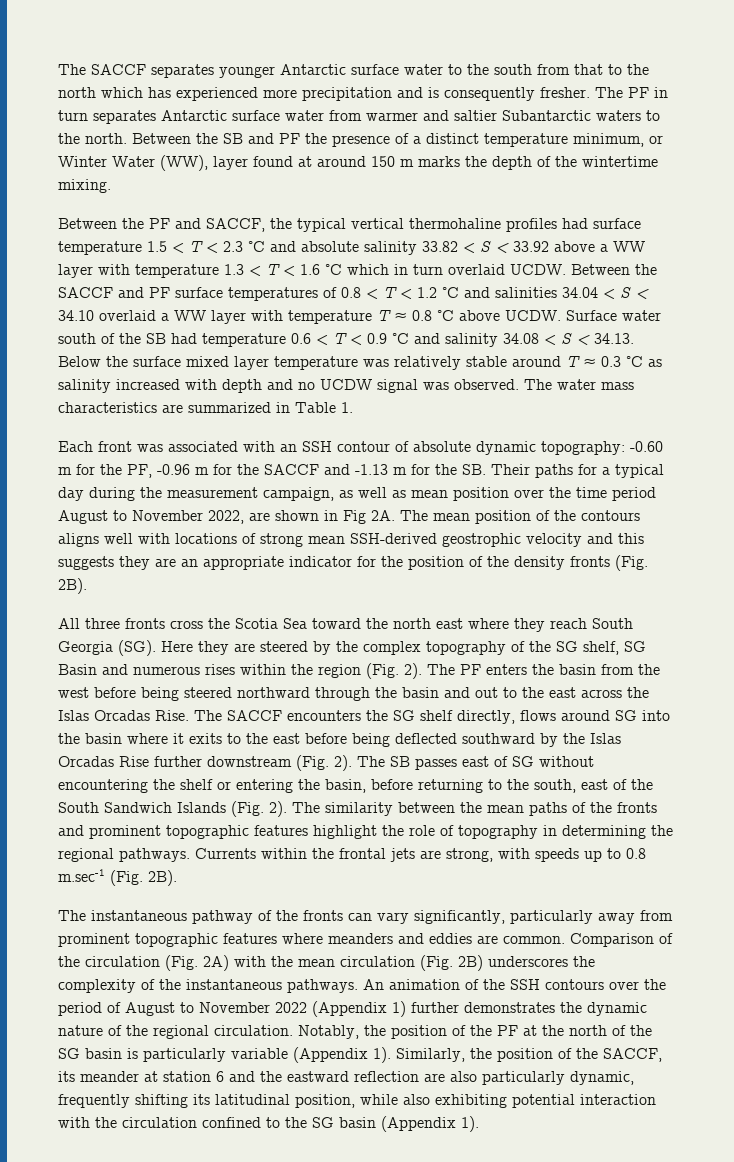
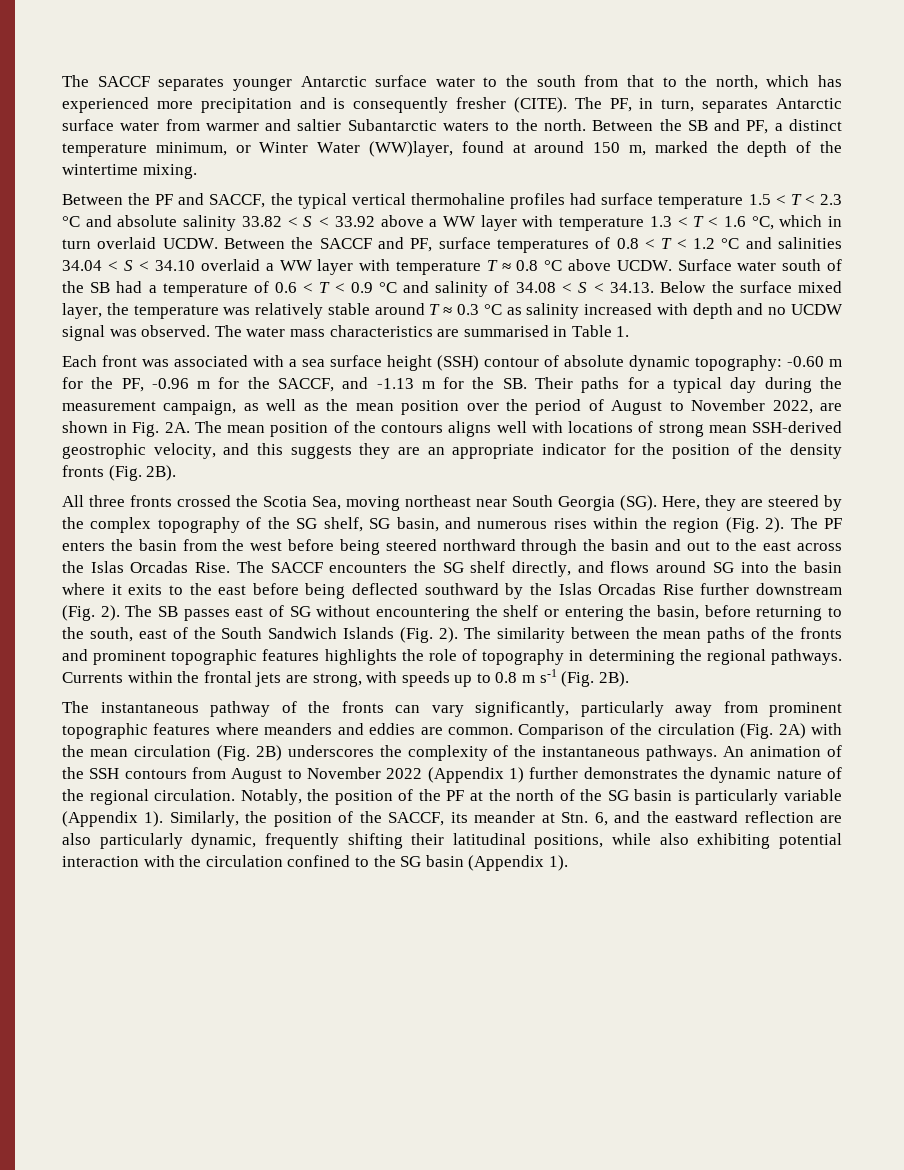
[58,87,96,98] north -> [715,75,758,90] north,
[540,87,668,98] [58,110,88,121] fresher. The PF in turn -> [456,97,695,113] fresher (CITE). The PF, in turn,
[279,133,409,147] PF the presence of -> [746,120,769,134] PF,
[160,155,248,171] (WW), layer -> [369,141,454,157] (WW)layer,
[400,156,460,167] m marks -> [629,141,708,156] m, marked
[325,264,342,275] °C -> [751,216,774,230] °C,
[149,287,170,298] PF -> [410,238,433,252] PF,
[202,333,286,347] temperature -> [148,281,269,297] a temperature of
(498, 340) none -> [494,281,510,293] of
[234,356,269,370] layer -> [62,303,129,319] layer, the
[188,402,271,413] summarized -> [463,325,549,337] summarised
[280,441,332,452] an SSH -> [289,355,479,371] a sea surface height (SSH)
[264,464,319,475] SACCF -> [278,378,334,392] SACCF,
(406, 494) none -> [326,399,349,411] the
[576,487,656,501] time period -> [535,399,604,415] period of
[343,510,366,524] Fig -> [132,422,160,437] Fig.
[526,533,582,547] velocity -> [153,443,216,459] velocity,
[170,620,203,629] cross -> [177,495,231,507] crossed
[283,618,587,632] Sea toward the north east where they reach -> [312,495,507,511] Sea, moving northeast near
[161,641,193,652] Here -> [662,496,700,510] Here,
[58,664,97,675] Basin -> [396,517,439,532] basin,
(515, 717) none -> [577,561,604,573] and
[313,825,377,839] highlight -> [324,649,397,665] highlights
[58,869,105,882] m.sec-1 -> [522,669,557,683] m s-1
[609,979,666,990] [58,1002,121,1016] over the period of -> [192,767,226,779] from
[163,1071,224,1082] station 6 -> [561,812,608,826] Stn. 6,
[193,1094,355,1108] its latitudinal position, -> [411,833,604,849] their latitudinal positions,

